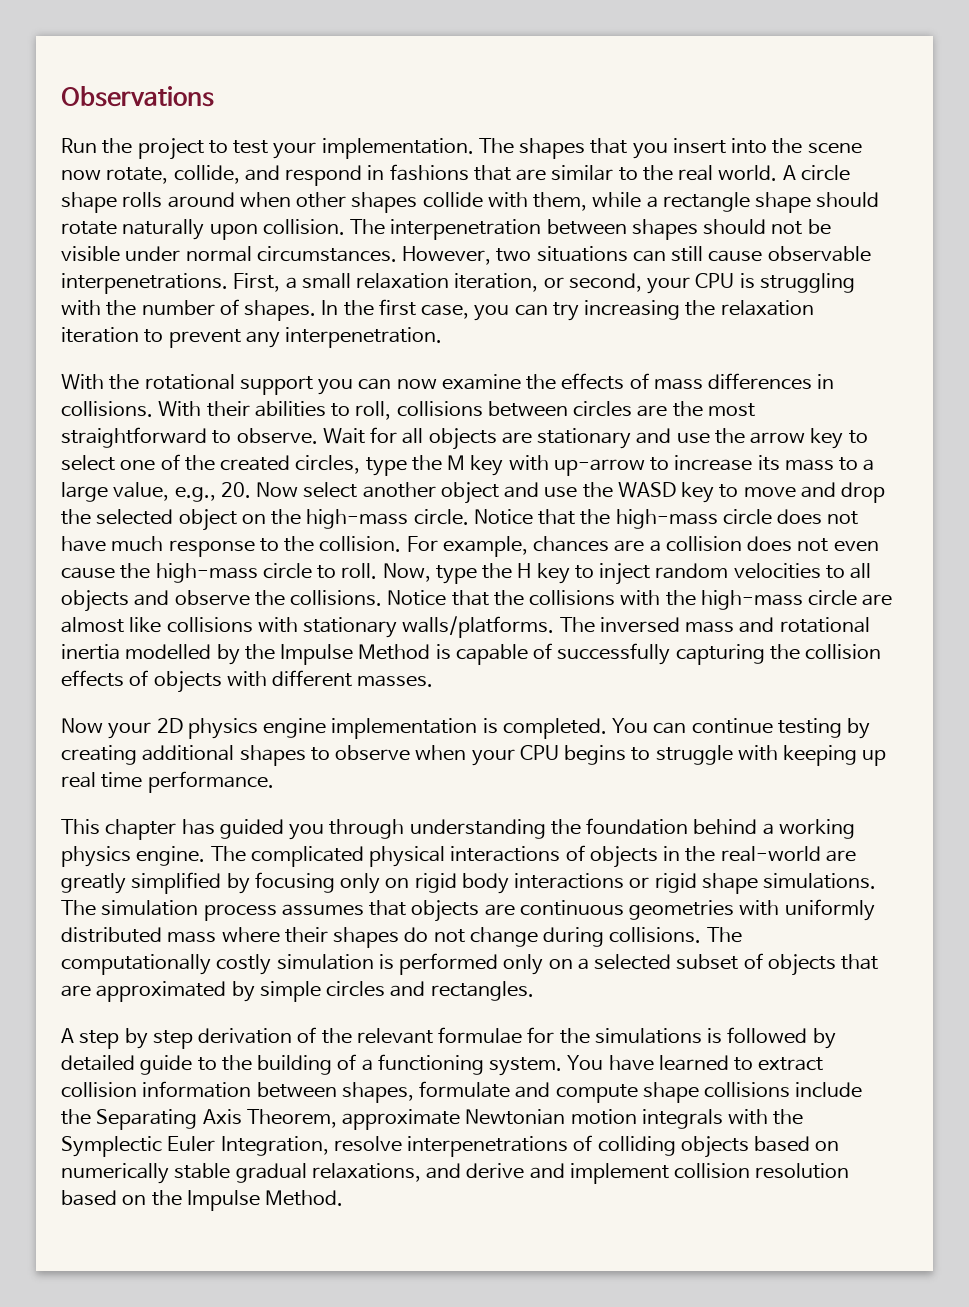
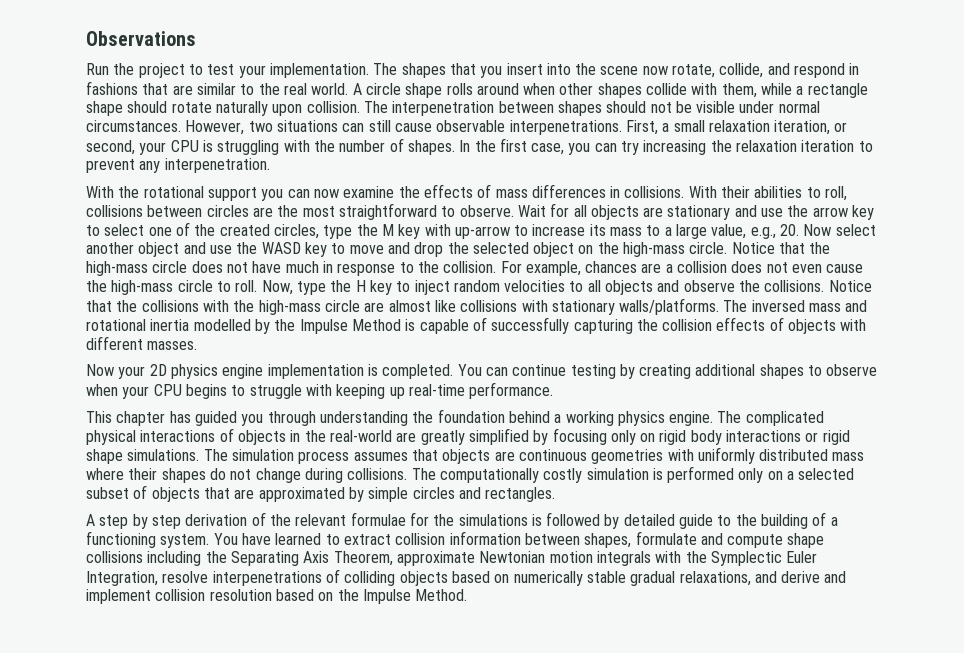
(164, 544) none -> [322,261,333,273] in
[61,772,143,788] real time -> [408,384,465,396] real-time
[795,1082,863,1098] include -> [147,551,202,566] including

